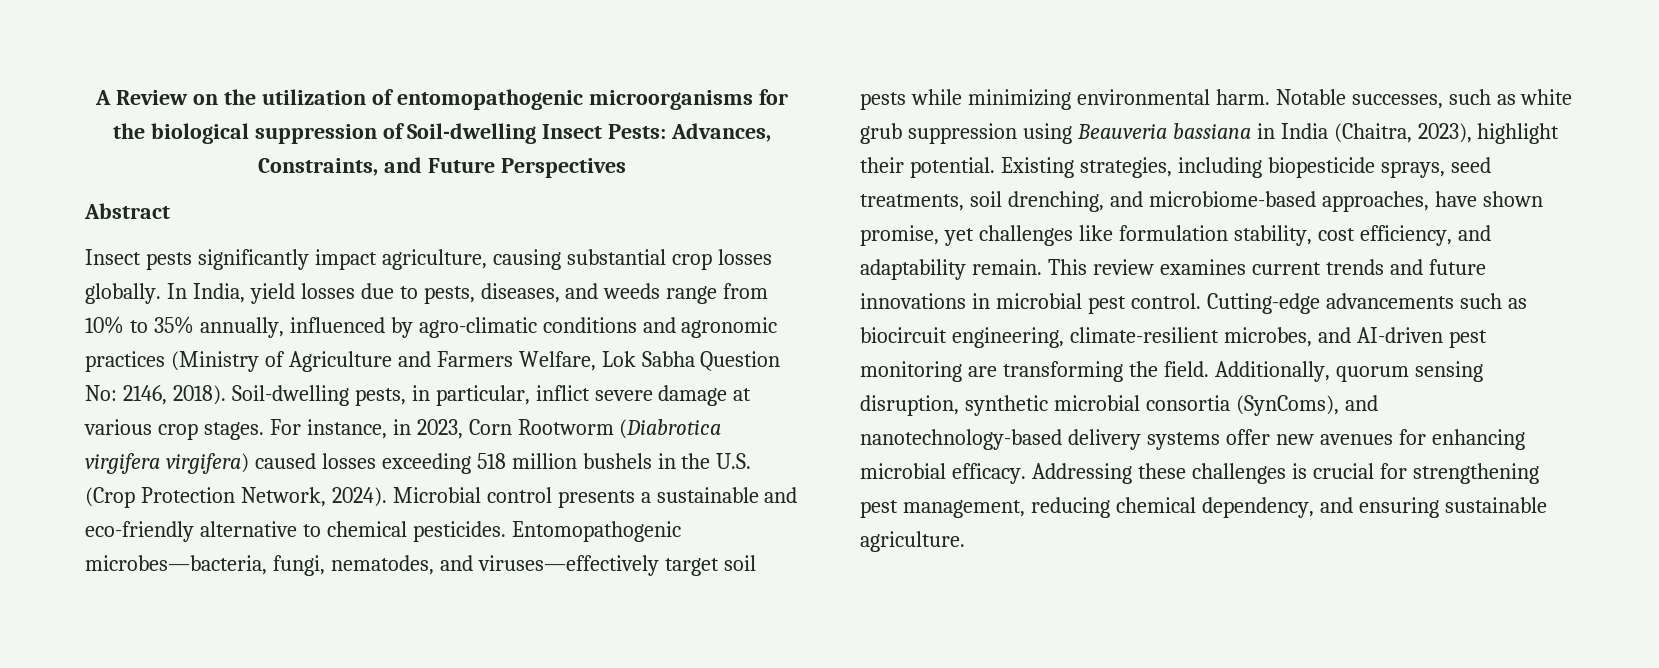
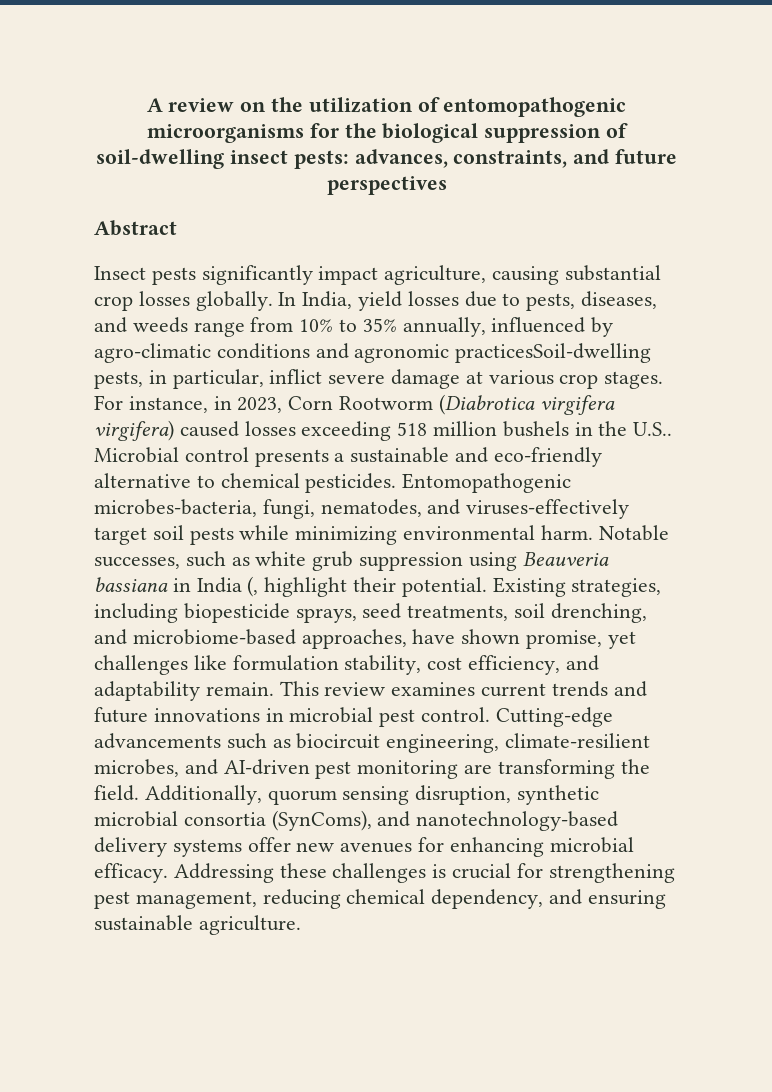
[116,90,189,105] Review -> [168,98,235,112] review
[407,123,772,144] [258,157,626,178] Soil-dwelling Insect Pests: Advances, Constraints, and Future Perspectives -> [96,149,677,169] [326,176,447,195] soil-dwelling insect pests: advances, constraints, and future perspectives
[85,351,781,372] [85,385,349,406] practices (Ministry of Agriculture and Farmers Welfare, Lok Sabha Question No: 2146, 2018). Soil-dwelling -> [455,343,652,363] practicesSoil-dwelling
[716,453,752,469] [85,487,387,508] U.S. (Crop Protection Network, 2024). -> [633,422,673,436] U.S..
[85,555,267,575] microbes—bacteria, -> [94,499,257,517] microbes-bacteria,
[477,555,659,576] viruses—effectively -> [466,499,630,519] viruses-effectively
[1333,123,1472,143] (Chaitra, 2023), -> [247,576,259,597] (,

